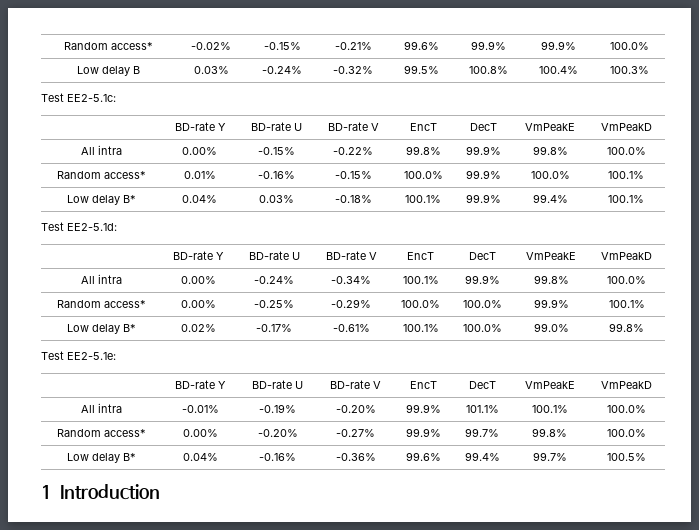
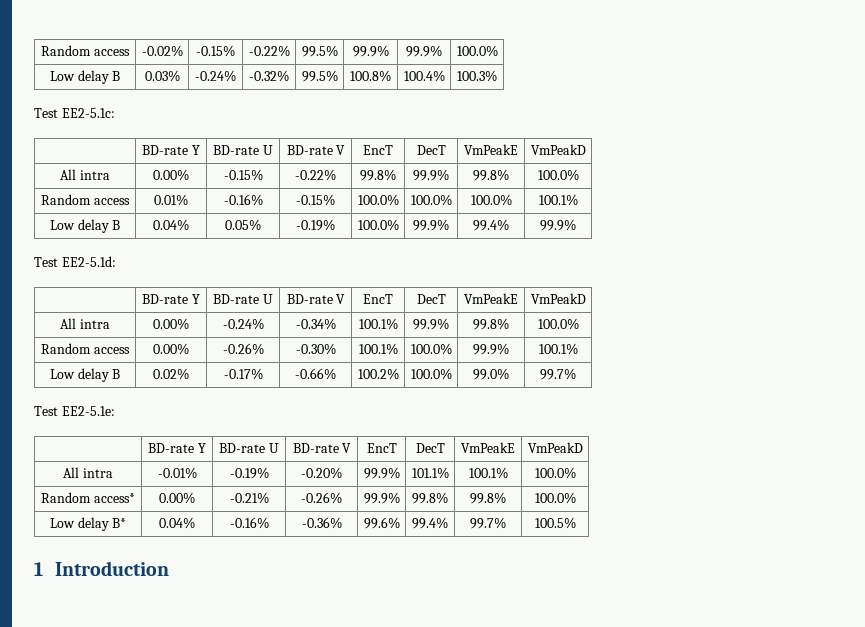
[64,42,153,50] Random access* -> [41,45,130,56] Random access
[334,42,372,50] [403,41,439,50] -0.21% | 99.6% -> [248,45,290,57] [301,45,338,57] -0.22% | 99.5%
[104,171,146,179] access* -> [93,198,130,205] access
[466,170,501,179] 99.9% -> [410,194,452,206] 100.0%
[123,195,136,203] [182,195,217,203] [258,195,294,203] [334,195,372,203] [405,195,441,203] B* | 0.04% | 0.03% | -0.18% | 100.1% -> [112,220,121,230] [153,219,189,231] [225,219,261,231] [296,219,335,231] [357,219,399,231] B | 0.04% | 0.05% | -0.19% | 100.0%
[608,195,644,203] 100.1% -> [540,219,576,231] 99.9%
[103,300,146,308] [180,300,216,308] [254,300,294,308] [331,299,371,308] [401,300,440,308] access* | 0.00% | -0.25% | -0.29% | 100.0% -> [93,347,130,354] [153,343,189,355] [222,343,264,355] [295,343,336,355] [358,343,398,355] access | 0.00% | -0.26% | -0.30% | 100.1%
[122,324,136,332] B* -> [112,369,121,379] B
[332,324,370,332] [402,324,439,332] -0.61% | 100.1% -> [295,368,336,380] [357,368,399,380] -0.66% | 100.2%
[609,323,644,332] 99.8% -> [540,368,576,380] 99.7%
[257,429,298,437] [336,429,375,437] [406,428,441,437] [465,428,499,437] -0.20% | -0.27% | 99.9% | 99.7% -> [229,492,269,504] [301,492,342,504] [363,492,400,504] [412,492,448,504] -0.21% | -0.26% | 99.9% | 99.8%

